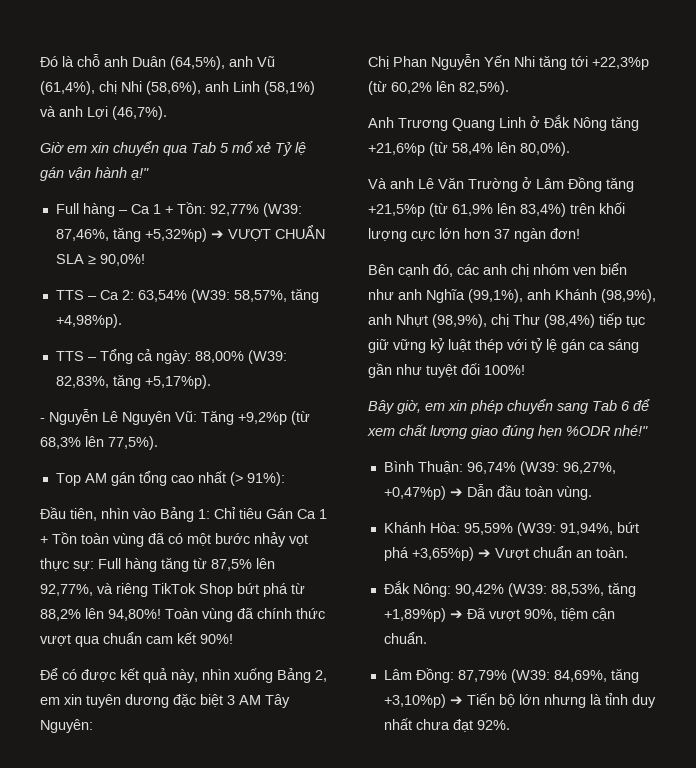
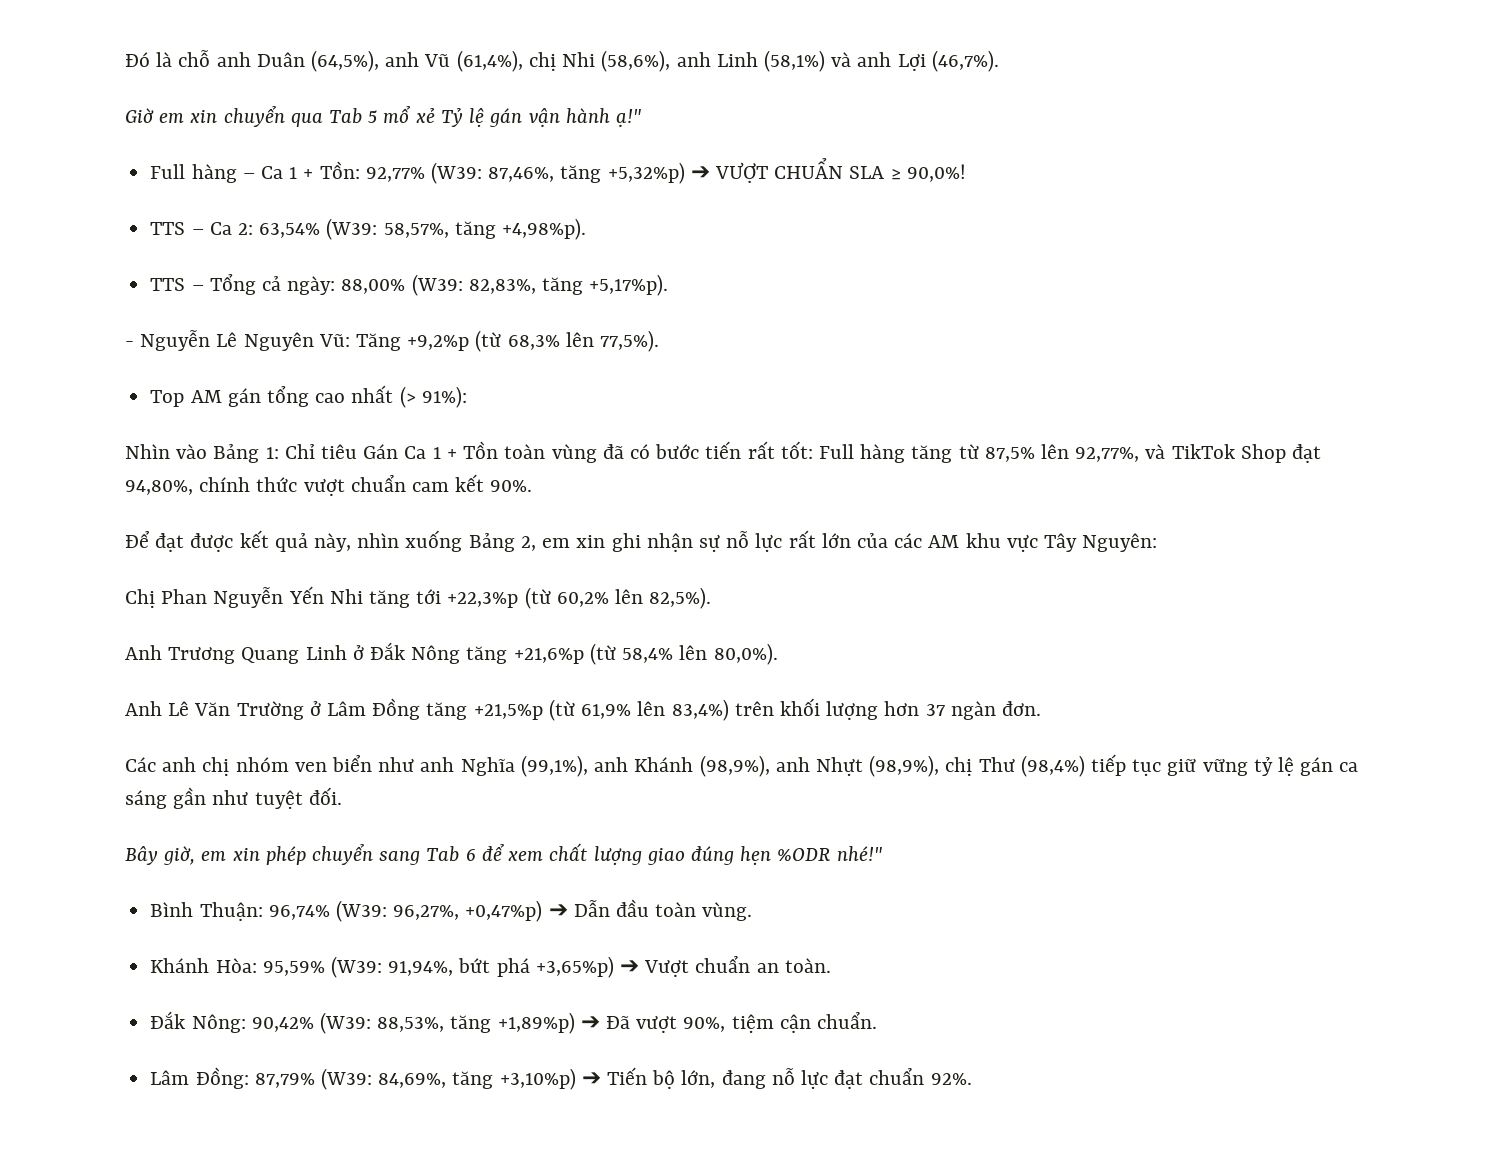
[40,507,129,521] Đầu tiên, nhìn -> [125,444,170,459] Nhìn
[187,532,308,547] [40,558,94,571] một bước nhảy vọt thực sự: -> [655,441,813,459] bước tiến rất tốt:
[116,583,148,597] riêng -> (1166, 451) none
[237,583,305,597] [40,608,254,622] bứt phá từ 88,2% lên 94,80%! Toàn vùng đã -> [1292,444,1322,463] [125,480,193,495] đạt 94,80%,
[75,636,100,647] qua -> (345, 487) none
[200,634,233,644] 90%! -> [490,480,533,492] 90%.
[62,669,77,680] có -> [155,533,185,552] đạt
[86,693,261,708] tuyên dương đặc biệt 3 AM -> [611,530,1038,552] ghi nhận sự nỗ lực rất lớn của các AM khu vực
[368,178,414,189] Và anh -> [125,701,162,716] Anh
[411,228,460,241] cực lớn -> (879, 710) none
[550,228,580,239] [368,264,479,277] đơn! // Bên cạnh đó, các -> [1001,701,1041,716] [125,757,156,772] đơn. // Các
[430,338,527,353] kỷ luật thép với -> (1248, 767) none
[461,363,525,375] đối 100%! -> [308,787,342,805] đối.
[518,693,656,708] [383,718,473,732] lớn nhưng là tỉnh duy nhất chưa đạt -> [681,1068,925,1089] lớn, đang nỗ lực đạt chuẩn

